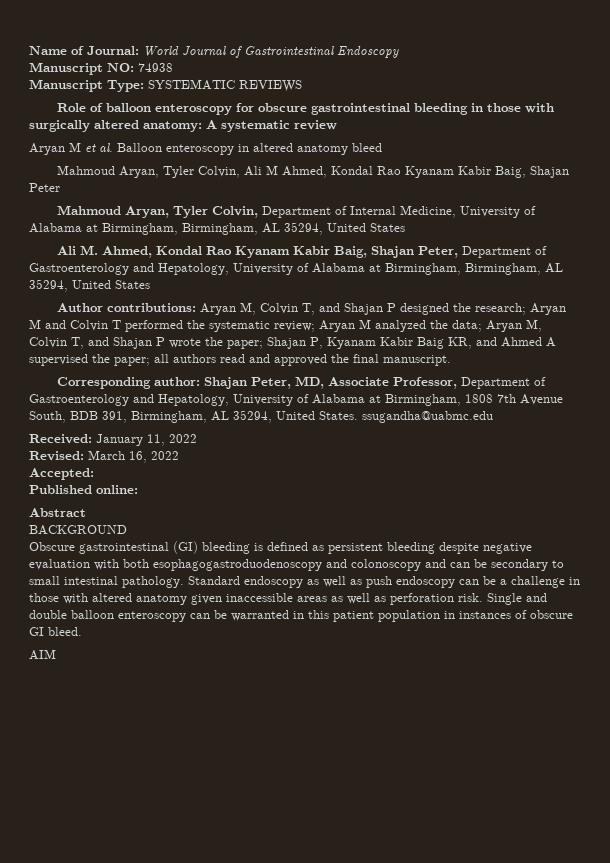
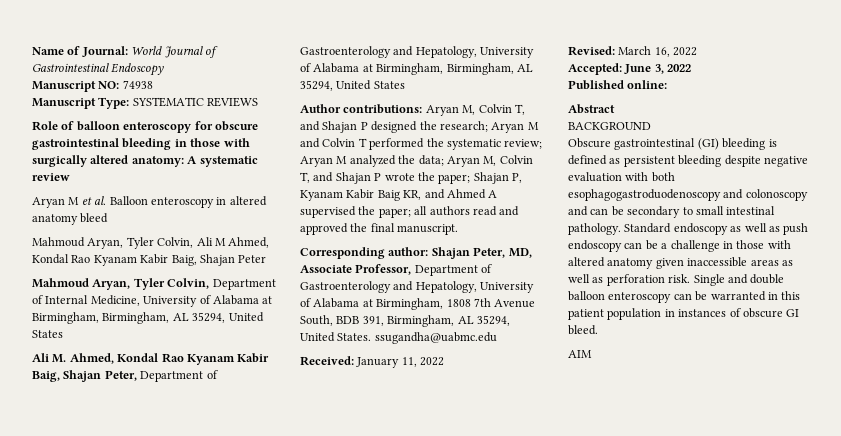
(94, 474) none -> [624,64,692,74] June 3, 2022

